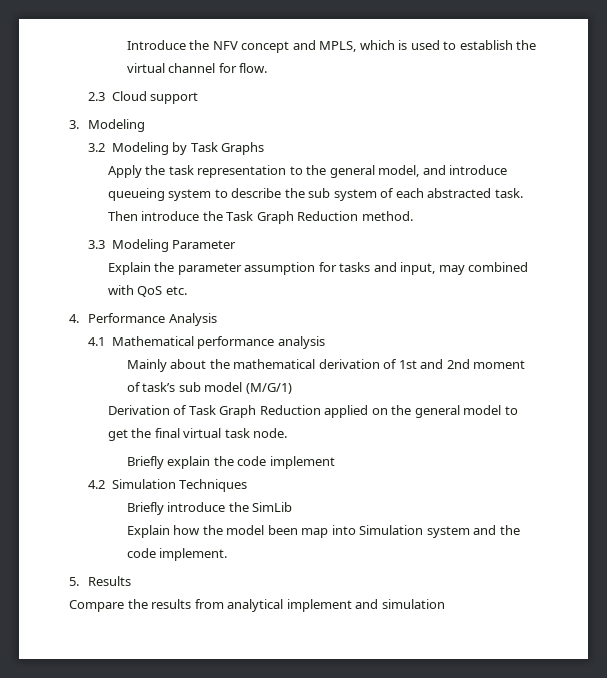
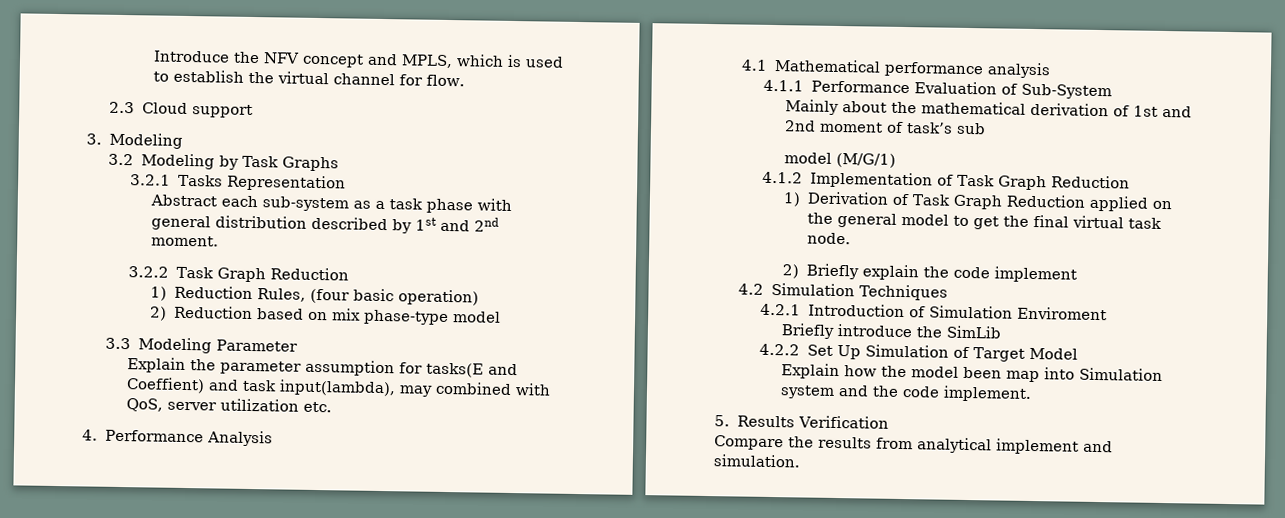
[107,165,508,178] [107,188,523,201] [107,211,413,224] Apply the task representation to the general model, and introduce queueing system to describe the sub system of each abstracted task. Then introduce the Task Graph Reduction method. -> [130,174,346,192] [150,194,513,214] [151,215,500,234] [151,235,220,247] [128,266,349,283] [150,285,479,306] [149,305,501,326] 3.2.1 Tasks Representation // Abstract each sub-system as a task phase with general distribution described by 1st and 2nd moment. // 3.2.2 Task Graph Reduction // 1) Reduction Rules, (four basic operation) // 2) Reduction based on mix phase-type model
[339,262,529,275] [107,285,163,297] tasks and input, may combined with QoS -> [426,362,519,378] [126,377,552,397] [126,398,300,412] tasks(E and Coeffient) and task input(lambda), may combined with QoS, server utilization
(325, 342) none -> [763,79,1112,100] // 4.1.1 Performance Evaluation of Sub-System
(201, 387) none -> (987, 128) //
(292, 388) none -> [762,171,1130,191] [783,192,802,207] 4.1.2 Implementation of Task Graph Reduction // 1)
(288, 433) none -> [782,264,800,279] 2)
(248, 485) none -> [760,303,1107,321] // 4.2.1 Introduction of Simulation Enviroment
(293, 507) none -> [759,343,1078,362] // 4.2.2 Set Up Simulation of Target Model
(132, 581) none -> [797,415,890,429] Verification
[381,599,445,609] simulation -> [713,454,801,468] simulation.

